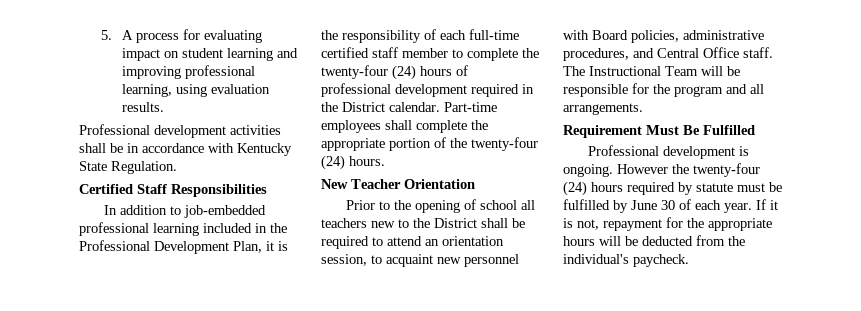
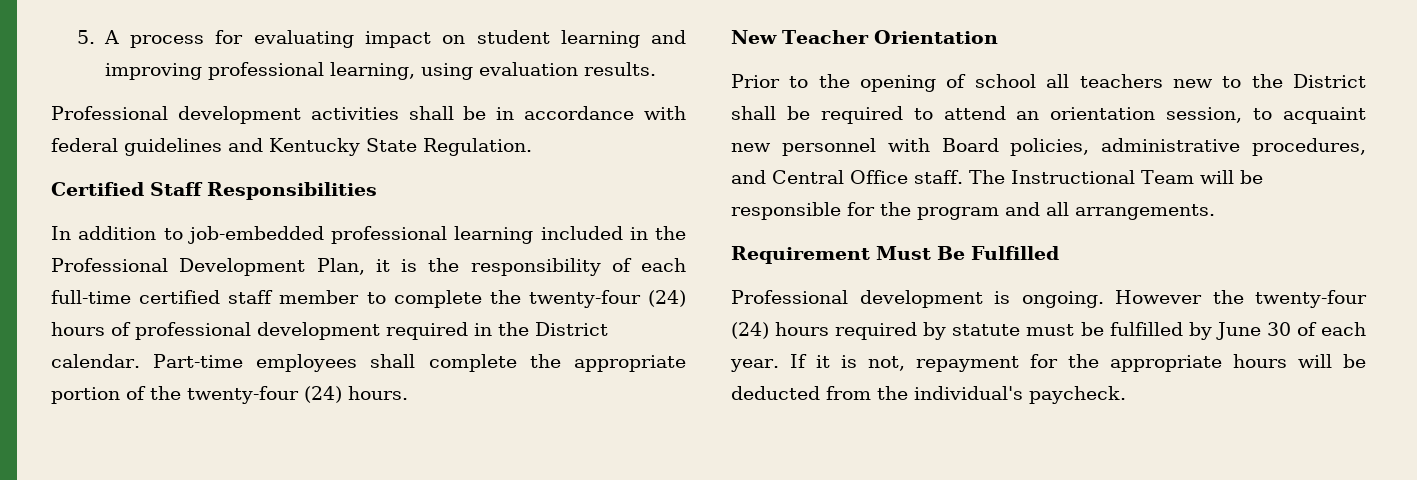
(234, 148) none -> [51,138,263,156] federal guidelines and

